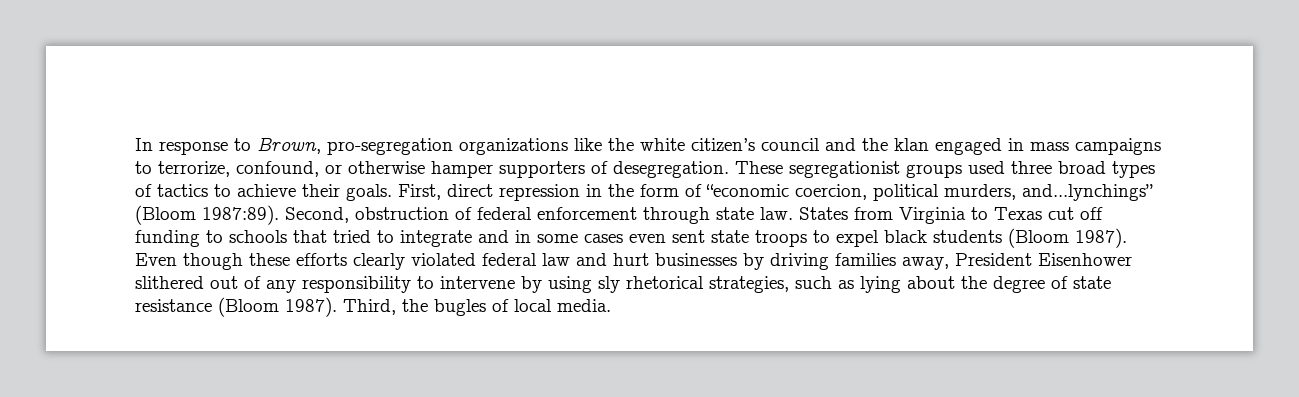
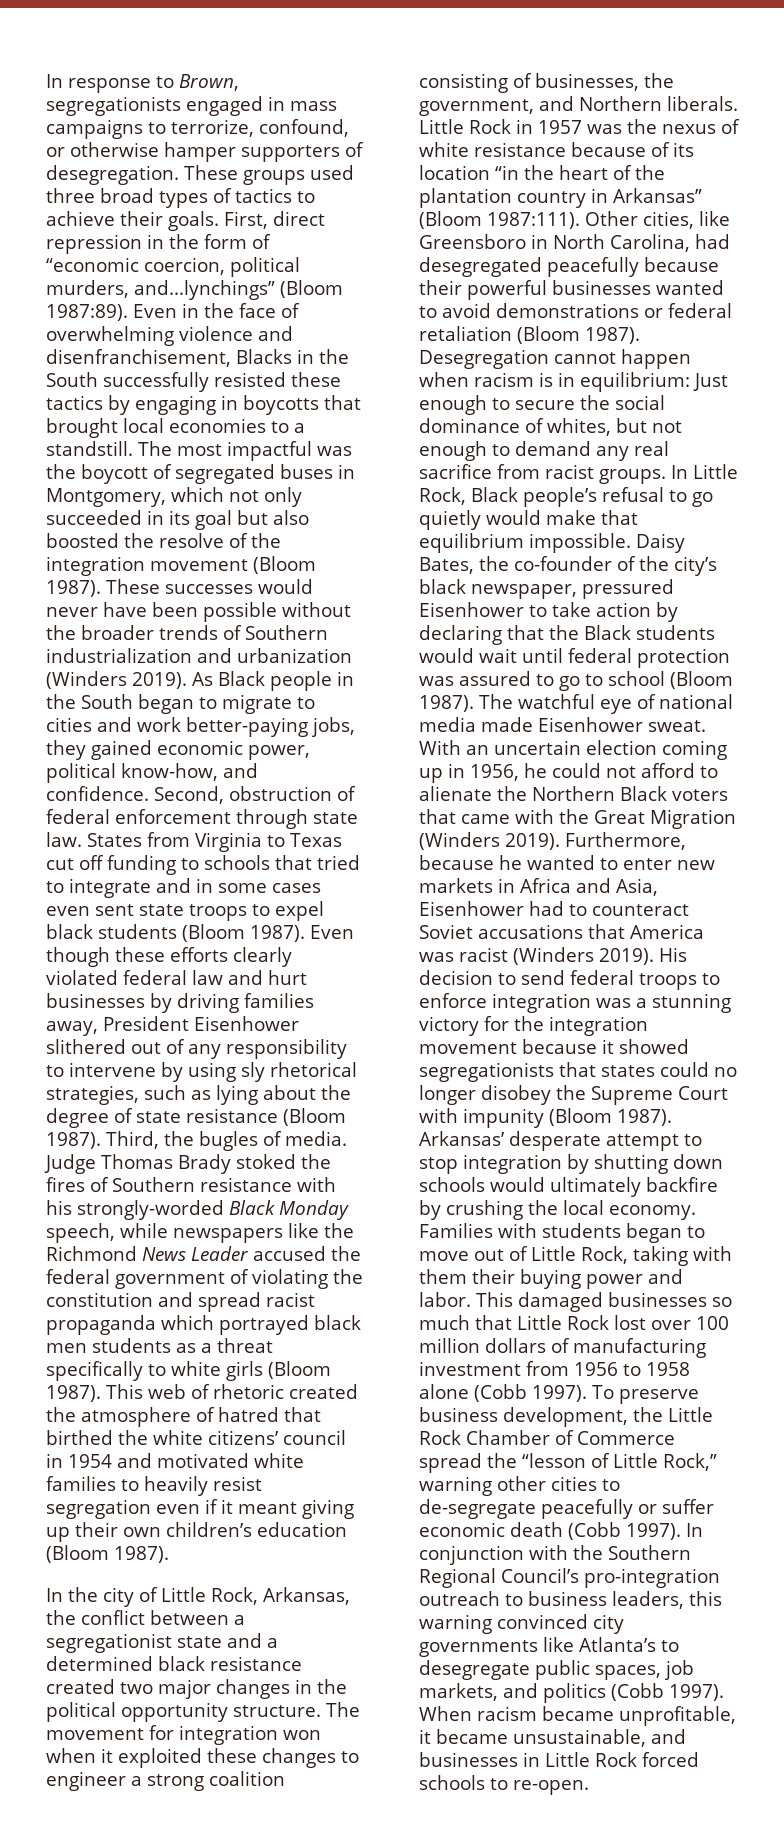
[327,138,929,155] pro-segregation organizations like the white citizen’s council and the klan -> [46,96,181,116] segregationists
[789,161,900,178] segregationist -> (238, 172) none
(279, 215) none -> [133,303,300,318] [46,326,293,346] [46,349,349,367] [46,372,341,392] [46,395,361,415] [46,418,305,438] [46,441,352,461] [46,464,355,484] [46,487,302,507] [46,510,309,530] [46,533,281,548] [46,556,316,576] [46,579,313,597] [46,602,351,622] [46,625,328,640] [46,648,352,663] [46,671,354,691] [46,694,315,714] [46,717,355,737] [46,740,310,760] [46,763,258,783] [46,786,149,801] Even in the face of overwhelming violence and disenfranchisement, Blacks in the South successfully resisted these tactics by engaging in boycotts that brought local economies to a standstill. The most impactful was the boycott of segregated buses in Montgomery, which not only succeeded in its goal but also boosted the resolve of the integration movement (Bloom 1987). These successes would never have been possible without the broader trends of Southern industrialization and urbanization (Winders 2019). As Black people in the South began to migrate to cities and work better-paying jobs, they gained economic power, political know-how, and confidence.
[514,299,611,312] local media. -> [285,1131,347,1146] [44,1154,331,1174] [46,1177,336,1192] [46,1200,349,1220] [46,1223,354,1243] [46,1246,361,1261] [46,1269,363,1289] [46,1292,315,1312] [46,1315,361,1335] [46,1338,273,1353] [46,1361,331,1381] [46,1384,358,1402] [46,1407,321,1427] [46,1430,346,1445] [46,1453,304,1468] [46,1476,262,1496] [46,1499,354,1519] [46,1522,347,1542] [46,1545,169,1563] [46,1587,350,1607] [46,1610,245,1625] [46,1633,278,1653] [46,1656,302,1671] [46,1679,347,1699] [46,1702,360,1722] [46,1725,321,1745] [46,1748,359,1768] [46,1771,285,1791] [419,73,674,93] [419,96,738,116] [419,119,740,134] [419,142,694,157] [419,165,665,180] [419,188,702,208] [419,211,730,229] [419,234,730,252] [419,257,719,277] [419,280,724,300] [419,303,732,318] [419,326,640,344] [419,349,691,369] [419,372,728,392] [419,395,665,415] [419,418,682,436] [419,441,669,461] [419,464,738,484] [419,487,713,507] [419,510,638,530] [419,533,685,553] [419,556,717,576] [419,579,674,599] [419,602,678,622] [419,625,715,645] [419,648,730,668] [419,671,733,691] [419,694,733,714] [419,717,706,732] [419,740,727,760] [419,763,718,783] [419,786,728,801] [419,809,736,829] [419,832,686,850] [419,855,715,870] [419,878,658,896] [419,901,689,916] [419,924,704,939] [419,947,687,965] [419,970,720,990] [419,993,731,1013] [419,1016,648,1036] [419,1039,689,1054] [419,1062,737,1082] [419,1085,728,1105] [419,1108,672,1128] [419,1131,702,1151] [419,1154,723,1174] [419,1177,718,1197] [419,1200,696,1220] [419,1223,705,1243] [419,1246,732,1266] [419,1269,683,1289] [419,1292,732,1312] [419,1315,729,1330] [419,1338,706,1358] [419,1361,690,1376] [419,1384,699,1404] [419,1407,713,1427] [419,1430,675,1445] [419,1453,717,1473] [419,1476,620,1496] [419,1499,714,1519] [419,1522,703,1540] [419,1545,691,1565] [419,1568,720,1588] [419,1591,722,1609] [419,1614,624,1634] [419,1637,679,1657] [419,1660,694,1680] [419,1683,724,1703] [419,1706,736,1726] [419,1729,686,1747] [419,1752,699,1767] [419,1775,589,1795] media. Judge Thomas Brady stoked the fires of Southern resistance with his strongly-worded Black Monday speech, while newspapers like the Richmond News Leader accused the federal government of violating the constitution and spread racist propaganda which portrayed black men students as a threat specifically to white girls (Bloom 1987). This web of rhetoric created the atmosphere of hatred that birthed the white citizens’ council in 1954 and motivated white families to heavily resist segregation even if it meant giving up their own children’s education (Bloom 1987). // In the city of Little Rock, Arkansas, the conflict between a segregationist state and a determined black resistance created two major changes in the political opportunity structure. The movement for integration won when it exploited these changes to engineer a strong coalition consisting of businesses, the government, and Northern liberals. Little Rock in 1957 was the nexus of white resistance because of its location “in the heart of the plantation country in Arkansas” (Bloom 1987:111). Other cities, like Greensboro in North Carolina, had desegregated peacefully because their powerful businesses wanted to avoid demonstrations or federal retaliation (Bloom 1987). Desegregation cannot happen when racism is in equilibrium: Just enough to secure the social dominance of whites, but not enough to demand any real sacrifice from racist groups. In Little Rock, Black people’s refusal to go quietly would make that equilibrium impossible. Daisy Bates, the co-founder of the city’s black newspaper, pressured Eisenhower to take action by declaring that the Black students would wait until federal protection was assured to go to school (Bloom 1987). The watchful eye of national media made Eisenhower sweat. With an uncertain election coming up in 1956, he could not afford to alienate the Northern Black voters that came with the Great Migration (Winders 2019). Furthermore, because he wanted to enter new markets in Africa and Asia, Eisenhower had to counteract Soviet accusations that America was racist (Winders 2019). His decision to send federal troops to enforce integration was a stunning victory for the integration movement because it showed segregationists that states could no longer disobey the Supreme Court with impunity (Bloom 1987). Arkansas’ desperate attempt to stop integration by shutting down schools would ultimately backfire by crushing the local economy. Families with students began to move out of Little Rock, taking with them their buying power and labor. This damaged businesses so much that Little Rock lost over 100 million dollars of manufacturing investment from 1956 to 1958 alone (Cobb 1997). To preserve business development, the Little Rock Chamber of Commerce spread the “lesson of Little Rock,” warning other cities to de-segregate peacefully or suffer economic death (Cobb 1997). In conjunction with the Southern Regional Council’s pro-integration outreach to business leaders, this warning convinced city governments like Atlanta’s to desegregate public spaces, job markets, and politics (Cobb 1997). When racism became unprofitable, it became unsustainable, and businesses in Little Rock forced schools to re-open.

